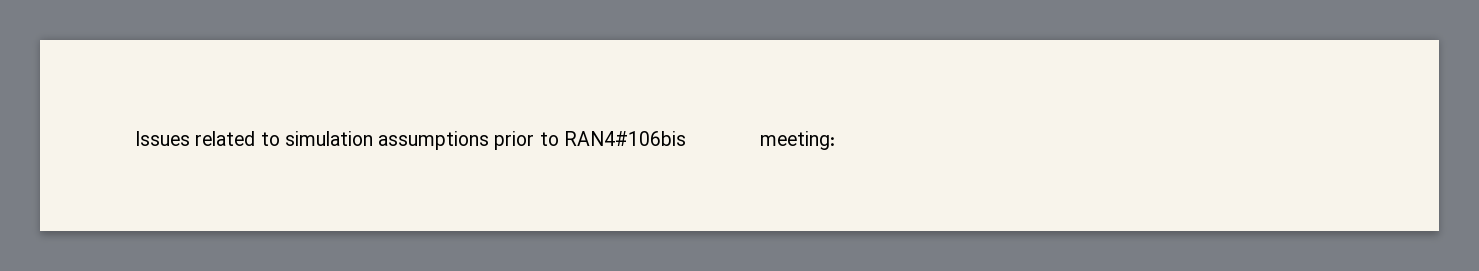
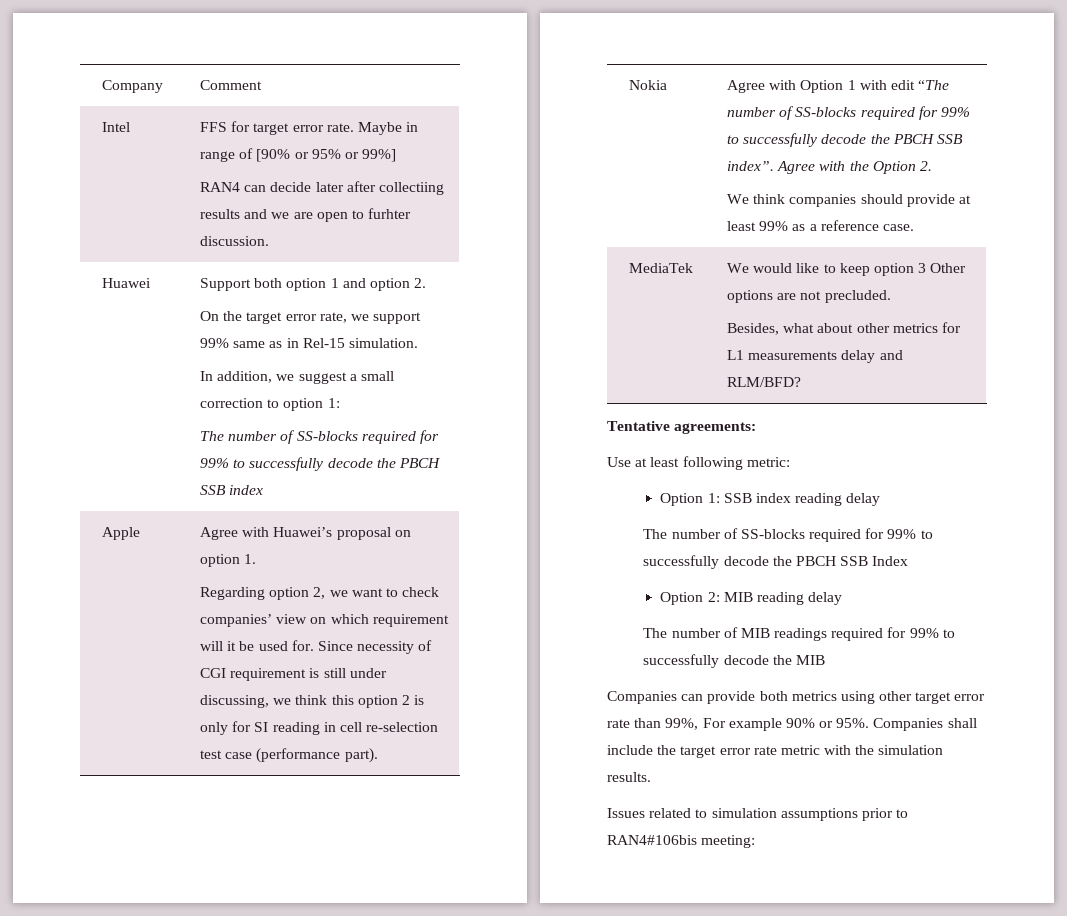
(135, 138) none -> [101,80,163,93] [199,80,262,90] [101,122,130,132] [199,121,419,135] [199,148,397,162] [199,181,444,195] [199,208,412,222] [199,236,269,246] [101,278,151,288] [199,278,427,291] [199,311,422,324] [199,338,418,348] [199,371,394,384] [199,398,340,411] [199,430,439,444] [199,457,440,471] [199,485,264,495] [101,527,140,540] [199,527,411,540] [199,554,257,567] [199,587,440,600] [199,614,449,627] [199,640,433,654] [199,668,387,681] [199,695,425,708] [199,721,439,735] [199,748,378,763] [628,80,667,90] [726,80,950,93] [726,106,970,120] [726,133,963,147] [726,161,932,174] [726,194,971,207] [726,220,914,231] [628,263,693,273] [726,263,967,276] [726,290,891,303] [726,322,961,335] [726,350,903,363] [726,377,801,387] [607,421,757,434] [607,456,790,470] [660,493,881,506] [643,528,933,542] [643,555,909,569] [660,592,843,605] [643,627,955,641] [643,654,825,668] [607,691,986,704] [607,718,977,731] [607,745,944,758] [607,772,651,782] Company | Comment // Intel | FFS for target error rate. Maybe in range of [90% or 95% or 99%] // RAN4 can decide later after collectiing results and we are open to furhter discussion. // Huawei | Support both option 1 and option 2. // On the target error rate, we support 99% same as in Rel-15 simulation. // In addition, we suggest a small correction to option 1: // The number of SS-blocks required for 99% to successfully decode the PBCH SSB index // Apple | Agree with Huawei’s proposal on option 1. // Regarding option 2, we want to check companies’ view on which requirement will it be used for. Since necessity of CGI requirement is still under discussing, we think this option 2 is only for SI reading in cell re-selection test case (performance part). // Nokia | Agree with Option 1 with edit “The number of SS-blocks required for 99% to successfully decode the PBCH SSB index”. Agree with the Option 2. // We think companies should provide at least 99% as a reference case. // MediaTek | We would like to keep option 3 Other options are not precluded. // Besides, what about other metrics for L1 measurements delay and RLM/BFD? // Tentative agreements: // Use at least following metric: // Option 1: SSB index reading delay // The number of SS-blocks required for 99% to successfully decode the PBCH SSB Index // Option 2: MIB reading delay // The number of MIB readings required for 99% to successfully decode the MIB // Companies can provide both metrics using other target error rate than 99%, For example 90% or 95%. Companies shall include the target error rate metric with the simulation results. //

